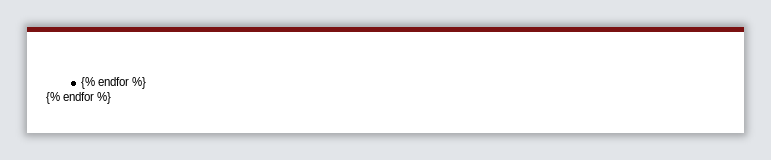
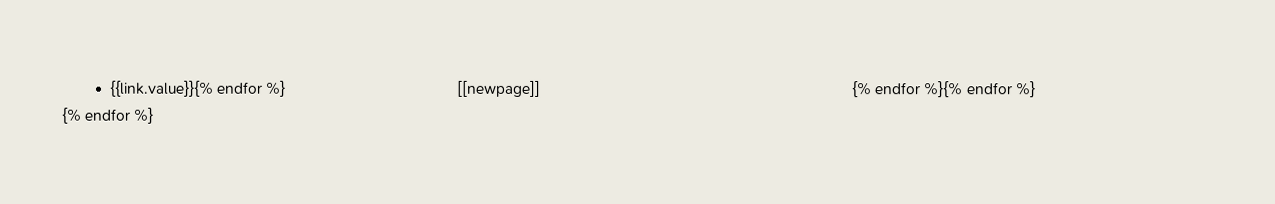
[80,77,95,89] {% -> [110,80,215,97] {{link.value}}{%
(112, 98) none -> [457,80,541,97] [852,81,1036,98] // [[newpage]] // {% endfor %}{% endfor %}

